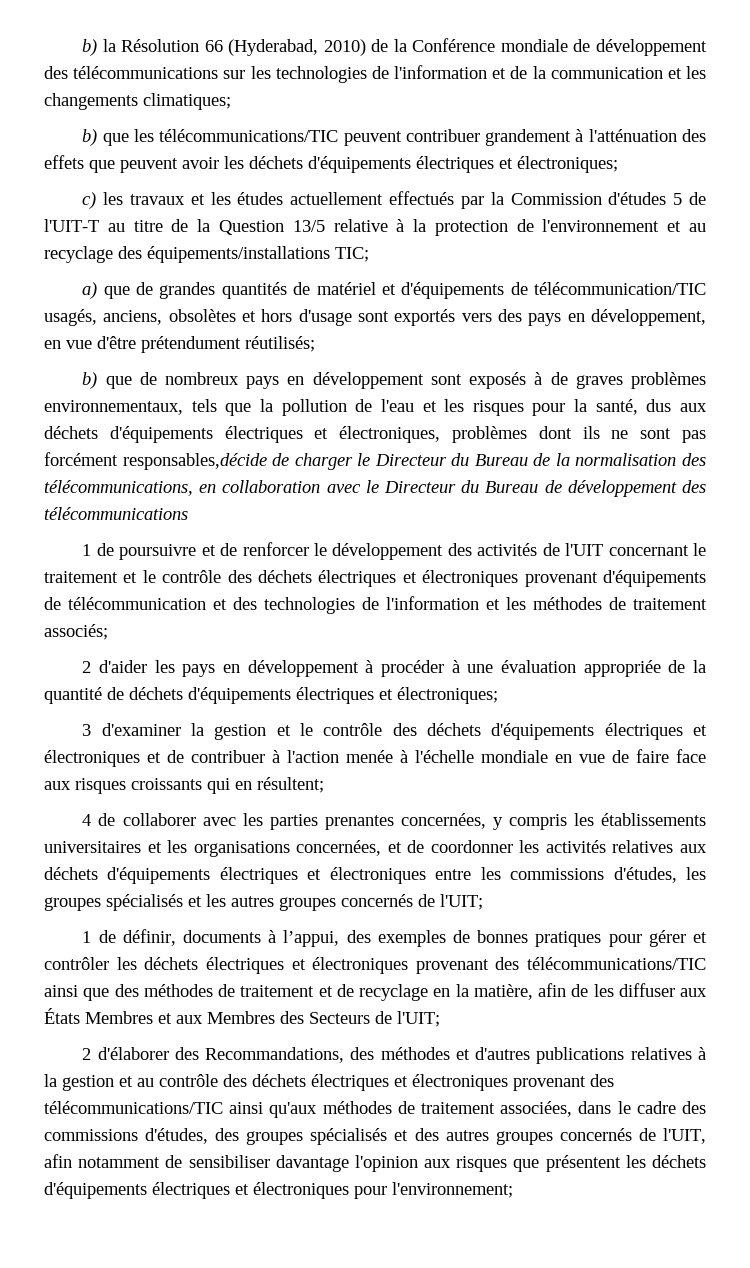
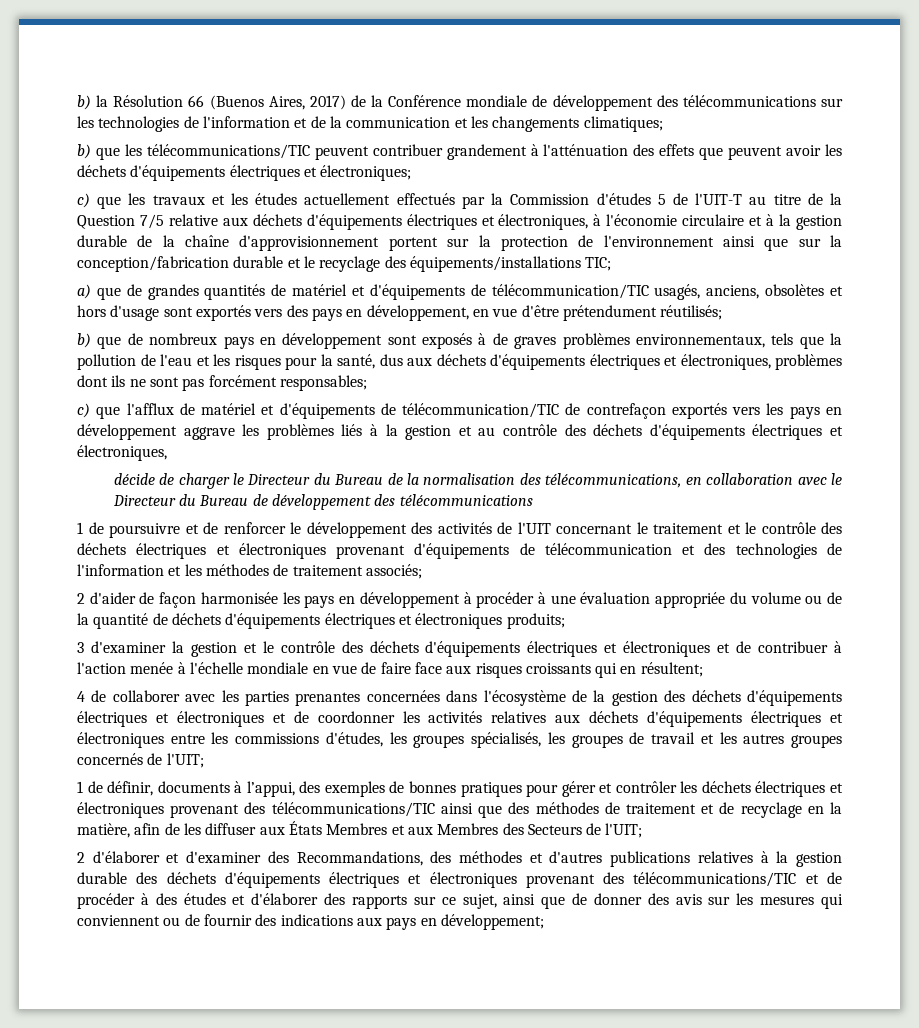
[228,39,366,56] (Hyderabad, 2010) -> [209,95,346,110] (Buenos Aires, 2017)
(97, 200) none -> [97,196,122,209] que
[292,219,706,236] 13/5 relative à la protection de l'environnement et au -> [139,214,843,230] [77,235,842,251] [77,256,315,272] 7/5 relative aux déchets d'équipements électriques et électroniques, à l'économie circulaire et à la gestion durable de la chaîne d'approvisionnement portent sur la protection de l'environnement ainsi que sur la conception/fabrication durable et le
[122,453,267,470] responsables,décide -> [279,375,367,391] [77,403,842,419] [77,424,844,440] [77,445,167,461] [113,473,155,485] responsables; // c) que l'afflux de matériel et d'équipements de télécommunication/TIC de contrefaçon exportés vers les pays en développement aggrave les problèmes liés à la gestion et au contrôle des déchets d'équipements électriques et électroniques, // décide
(148, 666) none -> [139,592,278,608] de façon harmonisée
(661, 668) none -> [729,592,823,604] du volume ou
[397,687,498,704] électroniques; -> [415,613,565,629] électroniques produits;
[400,813,706,830] [44,840,382,857] concernées, y compris les établissements universitaires et les organisations concernées, -> [366,690,842,706] [77,711,264,727] concernées dans l'écosystème de la gestion des déchets d'équipements électriques et électroniques
[106,894,183,911] spécialisés -> [471,732,696,748] spécialisés, les groupes de travail
(169, 1053) none -> [166,851,262,863] et d'examiner
[119,1074,614,1091] [44,1101,707,1118] [44,1128,706,1145] [44,1154,706,1172] [44,1182,513,1199] et au contrôle des déchets électriques et électroniques provenant des télécommunications/TIC ainsi qu'aux méthodes de traitement associées, dans le cadre des commissions d'études, des groupes spécialisés et des autres groupes concernés de l'UIT, afin notamment de sensibiliser davantage l'opinion aux risques que présentent les déchets d'équipements électriques et électroniques pour l'environnement; -> [77,872,842,888] [77,893,844,909] [77,914,544,930] durable des déchets d'équipements électriques et électroniques provenant des télécommunications/TIC et de procéder à des études et d'élaborer des rapports sur ce sujet, ainsi que de donner des avis sur les mesures qui conviennent ou de fournir des indications aux pays en développement;

